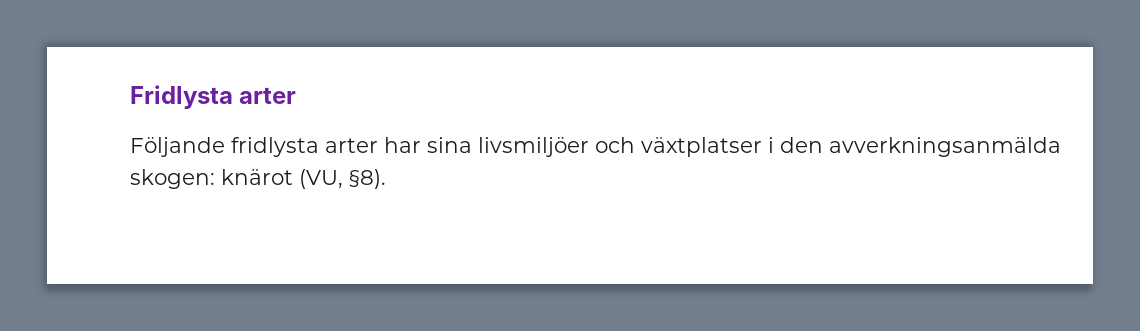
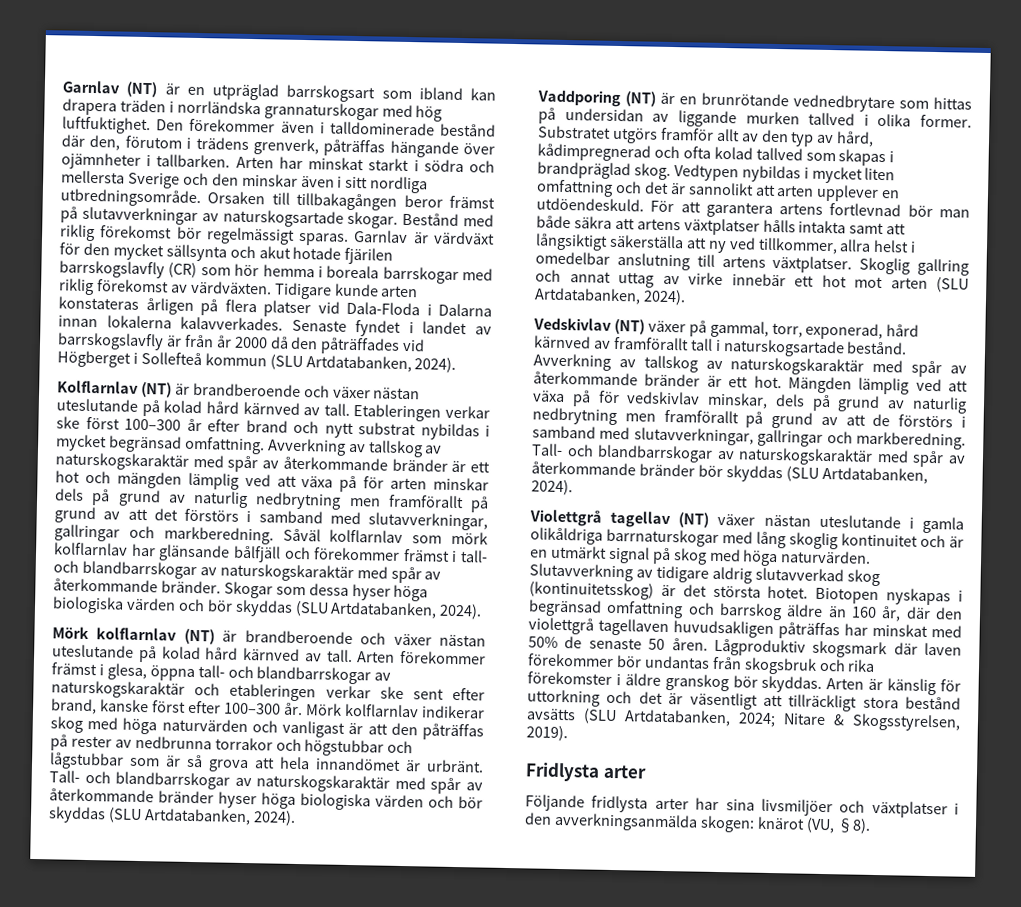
(130, 97) none -> [62,80,496,103] [62,98,443,122] [62,116,497,137] [61,134,495,158] [61,152,495,173] [61,170,429,194] [60,188,495,211] [60,206,494,229] [59,224,495,246] [59,242,394,265] [59,260,493,284] [58,278,419,300] [58,296,492,318] [58,315,492,337] [57,332,426,355] [57,350,457,373] [57,380,421,400] [56,398,490,422] [56,416,490,441] [55,434,443,458] [55,452,491,473] [55,470,489,493] [55,488,489,513] [54,506,488,531] [54,524,488,545] [53,542,488,563] [53,560,442,584] [53,578,429,602] [52,596,483,620] [52,626,486,647] [52,644,486,665] [51,662,392,685] [51,680,486,702] [50,698,485,719] [50,716,484,741] [50,734,414,757] [49,752,484,773] [49,770,483,795] [49,788,483,811] [48,806,296,826] [537,89,972,113] [538,107,972,128] [538,125,875,147] [537,143,895,167] [537,161,896,184] [536,179,901,202] [536,197,970,218] [536,215,907,236] [535,233,917,255] [535,251,969,276] [535,269,969,293] [534,287,686,306] [533,317,920,341] [534,335,908,358] [533,353,968,378] [533,371,968,395] [532,390,967,414] [532,407,966,429] [532,425,966,450] [531,443,966,468] [531,461,928,484] [531,479,573,496] [529,509,964,534] [530,527,964,550] [530,545,872,567] [529,563,880,587] [529,581,963,606] [528,599,963,622] [528,617,962,640] [528,636,962,659] [527,653,876,675] [527,671,962,696] [527,689,961,712] [526,708,961,732] [526,725,568,742] Garnlav (NT) är en utpräglad barrskogsart som ibland kan drapera träden i norrländska grannaturskogar med hög luftfuktighet. Den förekommer även i talldominerade bestånd där den, förutom i trädens grenverk, påträffas hängande över ojämnheter i tallbarken. Arten har minskat starkt i södra och mellersta Sverige och den minskar även i sitt nordliga utbredningsområde. Orsaken till tillbakagången beror främst på slutavverkningar av naturskogsartade skogar. Bestånd med riklig förekomst bör regelmässigt sparas. Garnlav är värdväxt för den mycket sällsynta och akut hotade fjärilen barrskogslavfly (CR) som hör hemma i boreala barrskogar med riklig förekomst av värdväxten. Tidigare kunde arten konstateras årligen på flera platser vid Dala-Floda i Dalarna innan lokalerna kalavverkades. Senaste fyndet i landet av barrskogslavfly är från år 2000 då den påträffades vid Högberget i Sollefteå kommun (SLU Artdatabanken, 2024). // Kolflarnlav (NT) är brandberoende och växer nästan uteslutande på kolad hård kärnved av tall. Etableringen verkar ske först 100–300 år efter brand och nytt substrat nybildas i mycket begränsad omfattning. Avverkning av tallskog av naturskogskaraktär med spår av återkommande bränder är ett hot och mängden lämplig ved att växa på för arten minskar dels på grund av naturlig nedbrytning men framförallt på grund av att det förstörs i samband med slutavverkningar, gallringar och markberedning. Såväl kolflarnlav som mörk kolflarnlav har glänsande bålfjäll och förekommer främst i tall- och blandbarrskogar av naturskogskaraktär med spår av återkommande bränder. Skogar som dessa hyser höga biologiska värden och bör skyddas (SLU Artdatabanken, 2024). // Mörk kolflarnlav (NT) är brandberoende och växer nästan uteslutande på kolad hård kärnved av tall. Arten förekommer främst i glesa, öppna tall- och blandbarrskogar av naturskogskaraktär och etableringen verkar ske sent efter brand, kanske först efter 100–300 år. Mörk kolflarnlav indikerar skog med höga naturvärden och vanligast är att den påträffas på rester av nedbrunna torrakor och högstubbar och lågstubbar som är så grova att hela innandömet är urbränt. Tall- och blandbarrskogar av naturskogskaraktär med spår av återkommande bränder hyser höga biologiska värden och bör skyddas (SLU Artdatabanken, 2024). // Vaddporing (NT) är en brunrötande vednedbrytare som hittas på undersidan av liggande murken tallved i olika former. Substratet utgörs framför allt av den typ av hård, kådimpregnerad och ofta kolad tallved som skapas i brandpräglad skog. Vedtypen nybildas i mycket liten omfattning och det är sannolikt att arten upplever en utdöendeskuld. För att garantera artens fortlevnad bör man både säkra att artens växtplatser hålls intakta samt att långsiktigt säkerställa att ny ved tillkommer, allra helst i omedelbar anslutning till artens växtplatser. Skoglig gallring och annat uttag av virke innebär ett hot mot arten (SLU Artdatabanken, 2024). // Vedskivlav (NT) växer på gammal, torr, exponerad, hård kärnved av framförallt tall i naturskogsartade bestånd. Avverkning av tallskog av naturskogskaraktär med spår av återkommande bränder är ett hot. Mängden lämplig ved att växa på för vedskivlav minskar, dels på grund av naturlig nedbrytning men framförallt på grund av att de förstörs i samband med slutavverkningar, gallringar och markberedning. Tall- och blandbarrskogar av naturskogskaraktär med spår av återkommande bränder bör skyddas (SLU Artdatabanken, 2024). // Violettgrå tagellav (NT) växer nästan uteslutande i gamla olikåldriga barrnaturskogar med lång skoglig kontinuitet och är en utmärkt signal på skog med höga naturvärden. Slutavverkning av tidigare aldrig slutavverkad skog (kontinuitetsskog) är det största hotet. Biotopen nyskapas i begränsad omfattning och barrskog äldre än 160 år, där den violettgrå tagellaven huvudsakligen påträffas har minskat med 50% de senaste 50 åren. Lågproduktiv skogsmark där laven förekommer bör undantas från skogsbruk och rika förekomster i äldre granskog bör skyddas. Arten är känslig för uttorkning och det är väsentligt att tillräckligt stora bestånd avsätts (SLU Artdatabanken, 2024; Nitare & Skogsstyrelsen, 2019). //

